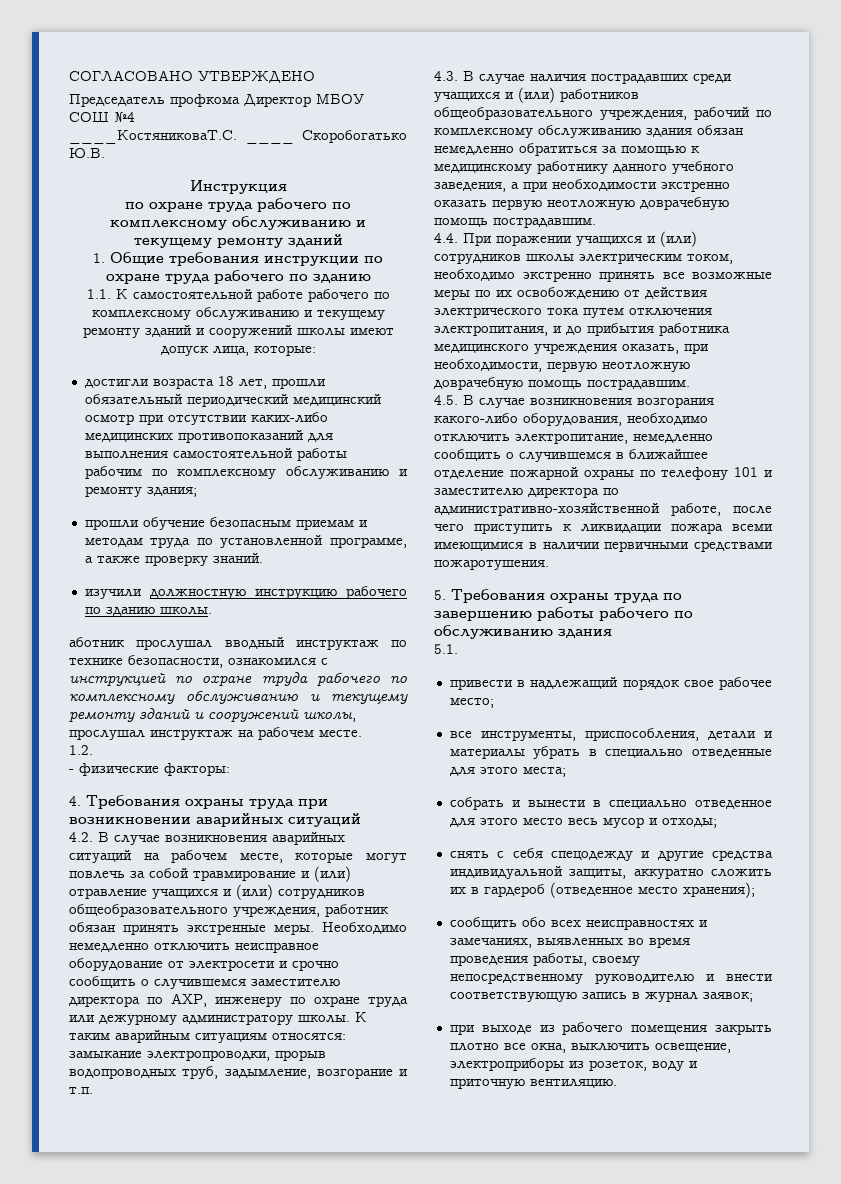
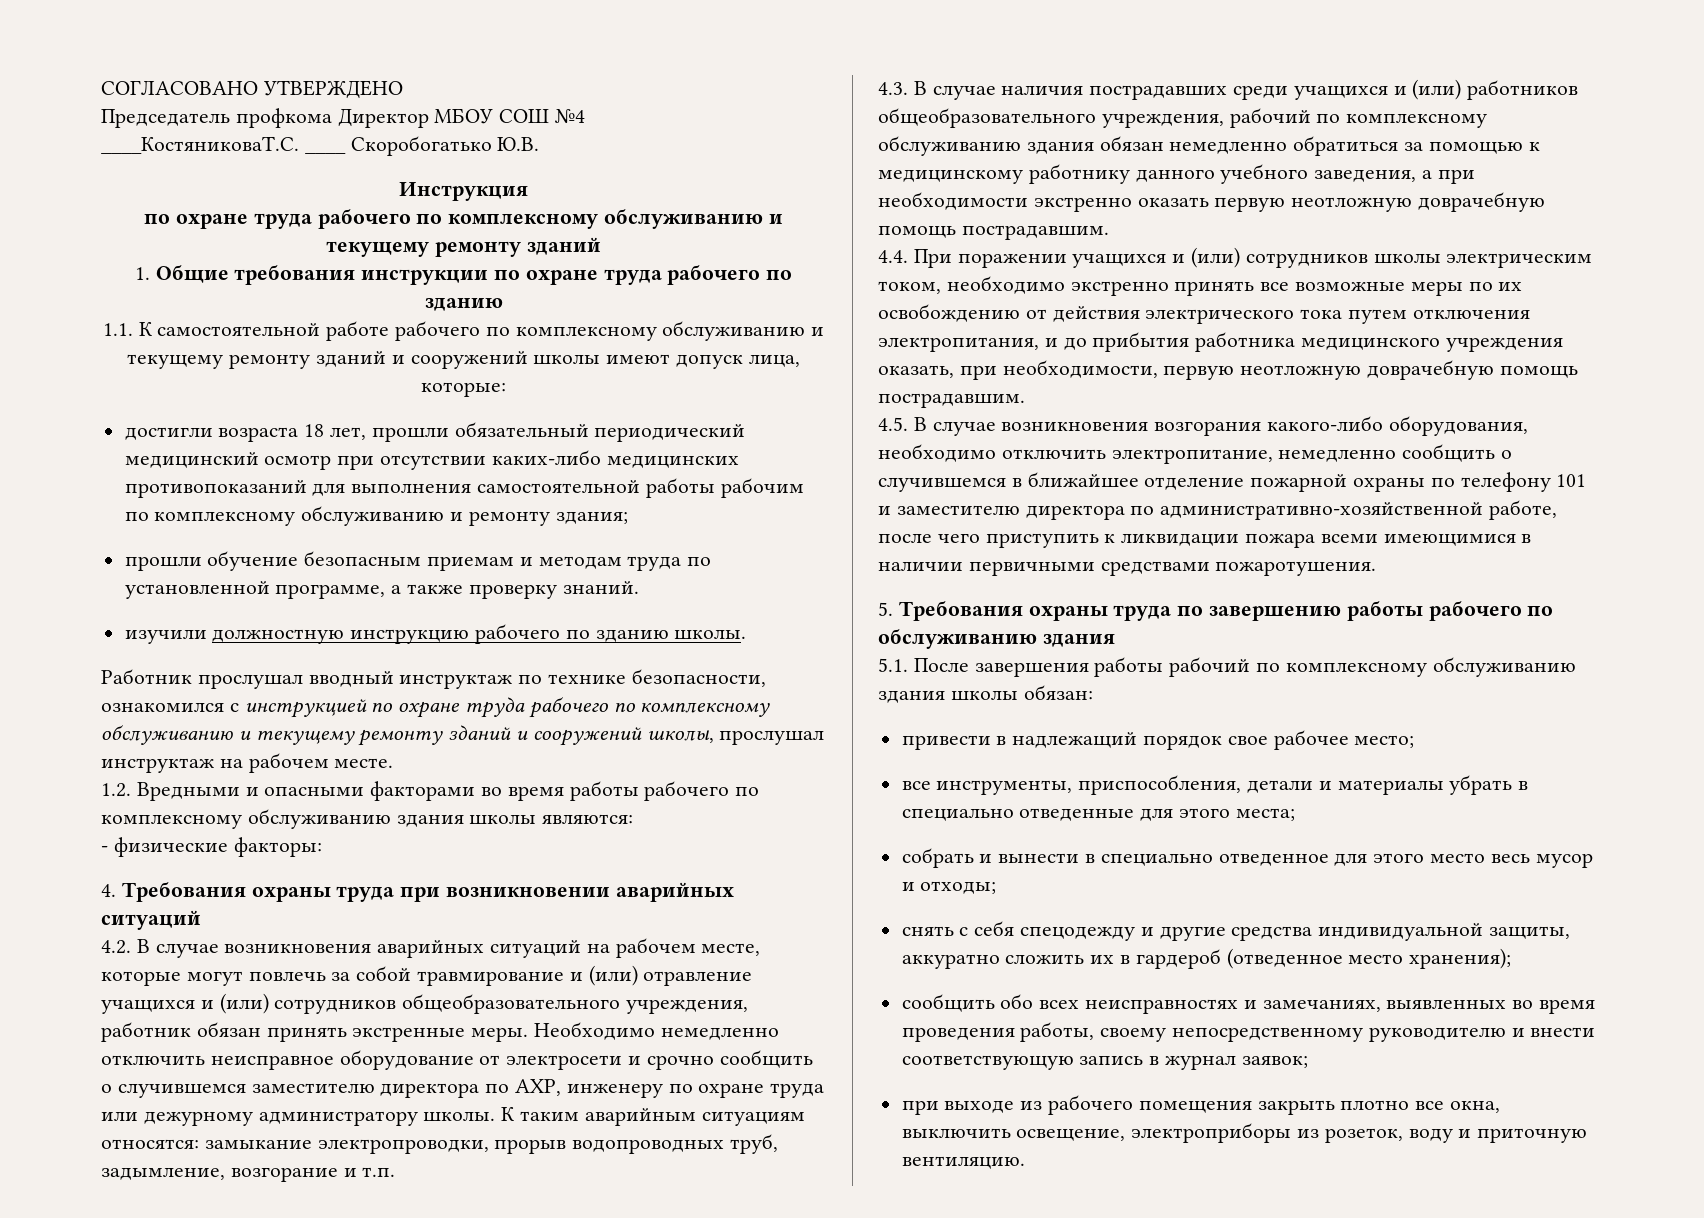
[69,637,124,647] аботник -> [101,669,192,684] Работник
(93, 750) none -> [136,781,760,801] [101,809,634,829] Вредными и опасными факторами во время работы рабочего по комплексному обслуживанию здания школы являются:
(458, 649) none -> [913,657,1576,677] [878,685,1093,703] После завершения работы рабочий по комплексному обслуживанию здания школы обязан:

